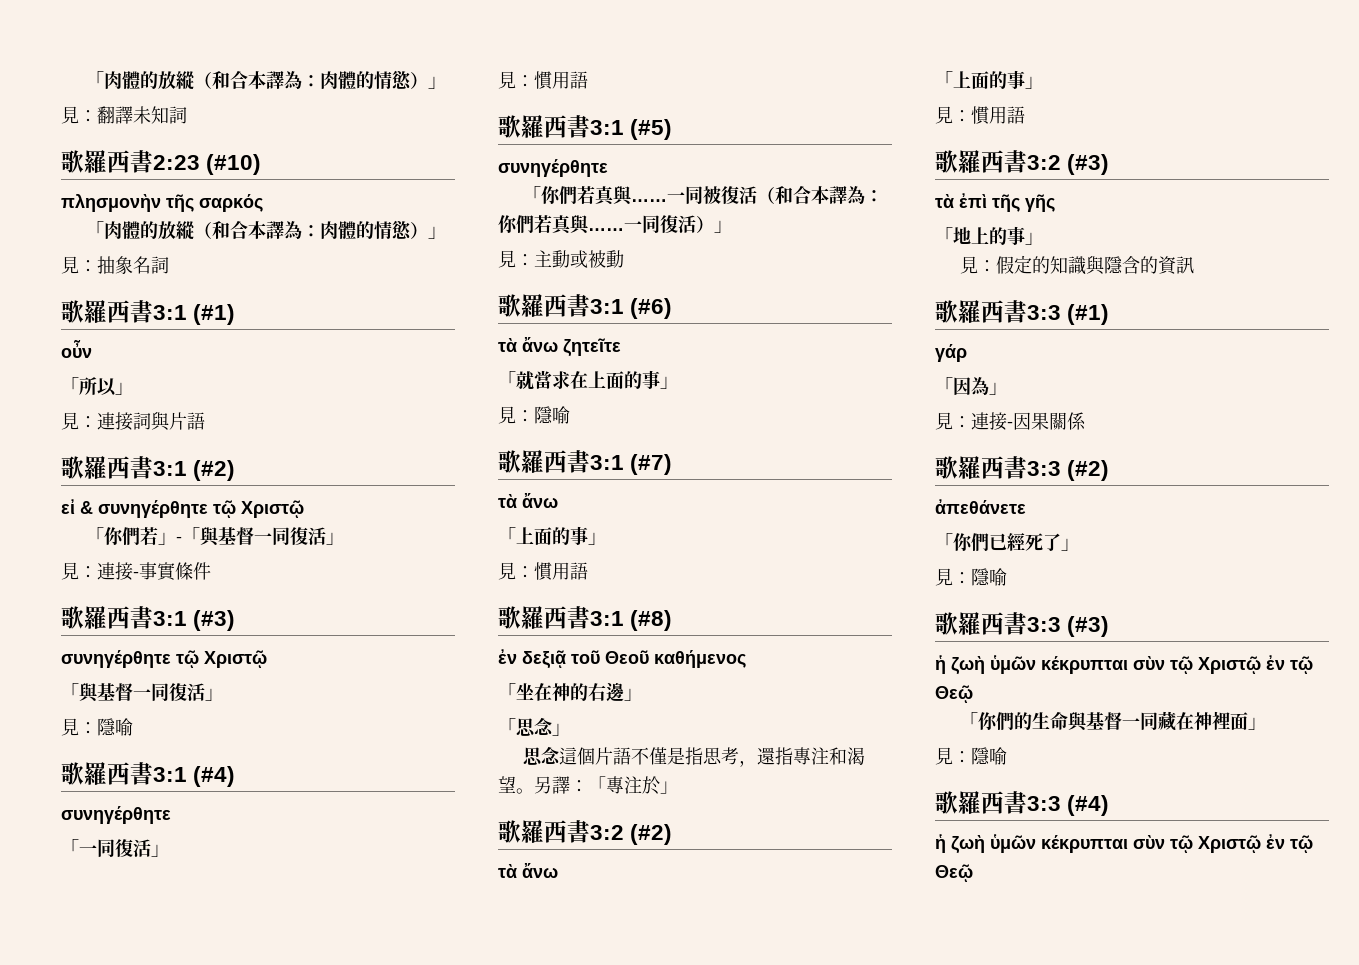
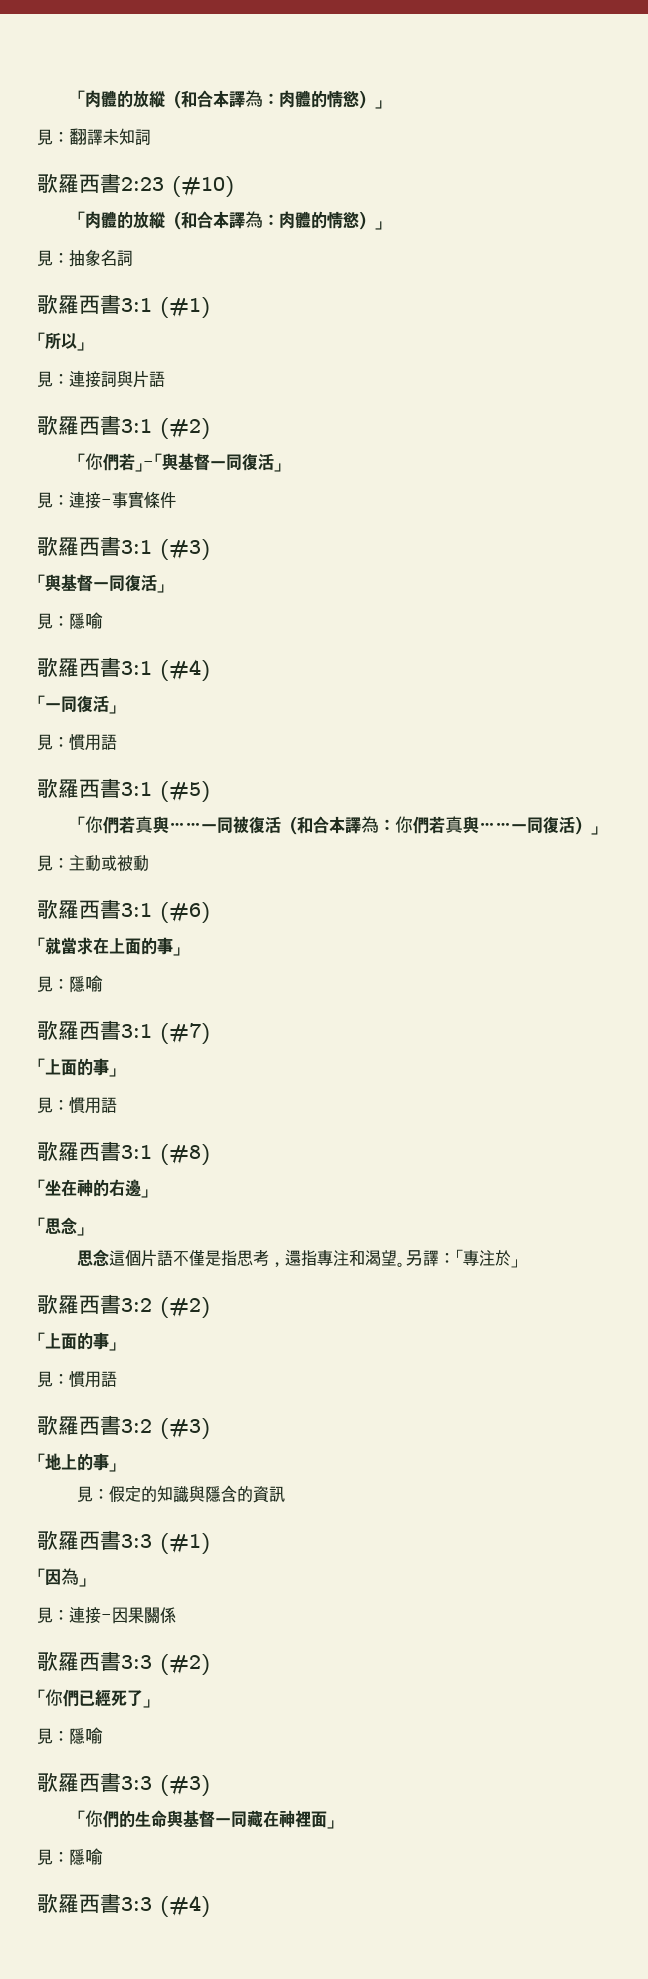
[61,194,263,212] // πλησμονὴν τῆς σαρκός -> (234, 187) none
[61,340,92,358] // οὖν -> (210, 308) none
[61,499,304,518] // εἰ & συνηγέρθητε τῷ Χριστῷ -> (210, 429) none
[61,650,267,668] // συνηγέρθητε τῷ Χριστῷ -> (210, 550) none
[61,806,171,824] // συνηγέρθητε -> (210, 670) none
[498,159,608,177] // συνηγέρθητε -> (210, 792) none
[498,337,621,357] // τὰ ἄνω ζητεῖτε -> (210, 913) none
[498,493,558,508] // τὰ ἄνω -> (210, 1034) none
[498,649,746,669] // ἐν δεξιᾷ τοῦ Θεοῦ καθήμενος -> (210, 1155) none
[498,863,558,878] // τὰ ἄνω -> (210, 1308) none
[935,193,1055,212] // τὰ ἐπὶ τῆς γῆς -> (210, 1429) none
[935,344,967,362] // γάρ -> (210, 1544) none
[935,499,1026,514] // ἀπεθάνετε -> (210, 1665) none
[935,655,1313,675] [935,685,973,703] // ἡ ζωὴ ὑμῶν κέκρυπται σὺν τῷ Χριστῷ ἐν τῷ Θεῷ -> (210, 1786) none
[935,834,1313,854] [935,864,973,882] // ἡ ζωὴ ὑμῶν κέκρυπται σὺν τῷ Χριστῷ ἐν τῷ Θεῷ -> (210, 1906) none

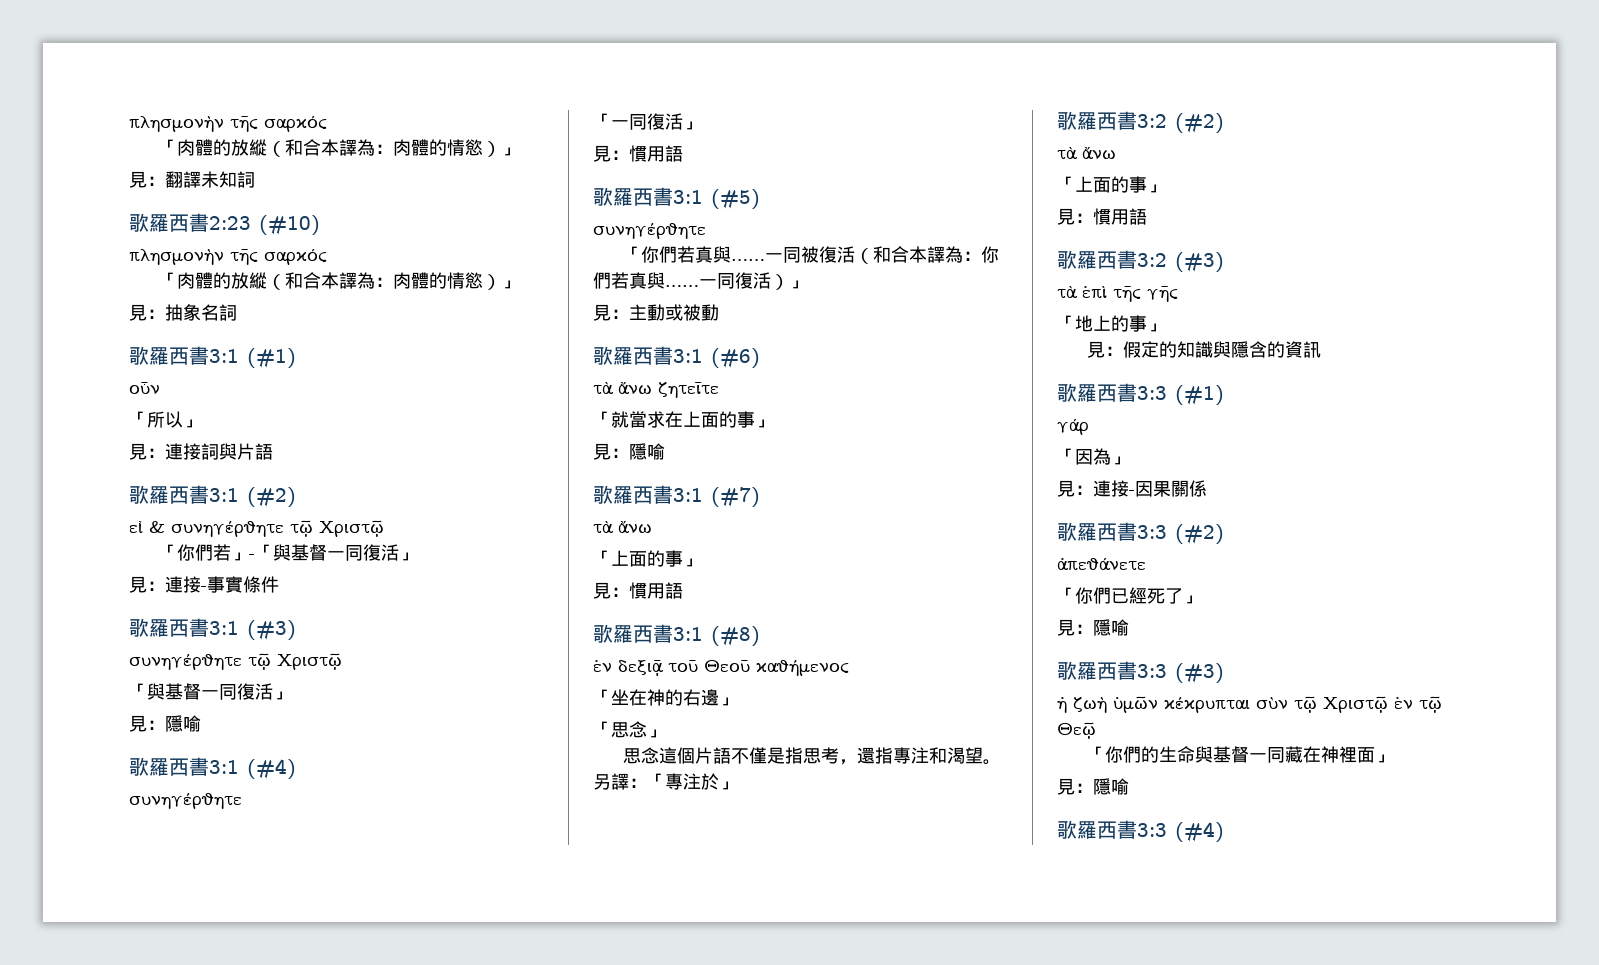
(77, 97) none -> [129,115,327,132] πλησμονὴν τῆς σαρκός //
(234, 187) none -> [129,248,327,265] // πλησμονὴν τῆς σαρκός
(210, 308) none -> [129,381,160,394] // οὖν
(210, 429) none -> [129,520,384,537] // εἰ & συνηγέρθητε τῷ Χριστῷ
(210, 550) none -> [129,653,342,670] // συνηγέρθητε τῷ Χριστῷ
(210, 670) none -> [129,793,242,809] // συνηγέρθητε
(210, 792) none -> [593,223,706,239] // συνηγέρθητε
(210, 913) none -> [593,382,719,398] // τὰ ἄνω ζητεῖτε
(210, 1034) none -> [593,521,652,533] // τὰ ἄνω
(210, 1155) none -> [593,660,849,676] // ἐν δεξιᾷ τοῦ Θεοῦ καθήμενος
(210, 1308) none -> [1057,147,1116,159] // τὰ ἄνω
(210, 1429) none -> [1057,285,1178,302] // τὰ ἐπὶ τῆς γῆς
(210, 1544) none -> [1057,419,1089,435] // γάρ
(210, 1665) none -> [1057,558,1146,571] // ἀπεθάνετε
(210, 1786) none -> [1057,696,1442,713] [1057,722,1096,739] // ἡ ζωὴ ὑμῶν κέκρυπται σὺν τῷ Χριστῷ ἐν τῷ Θεῷ

